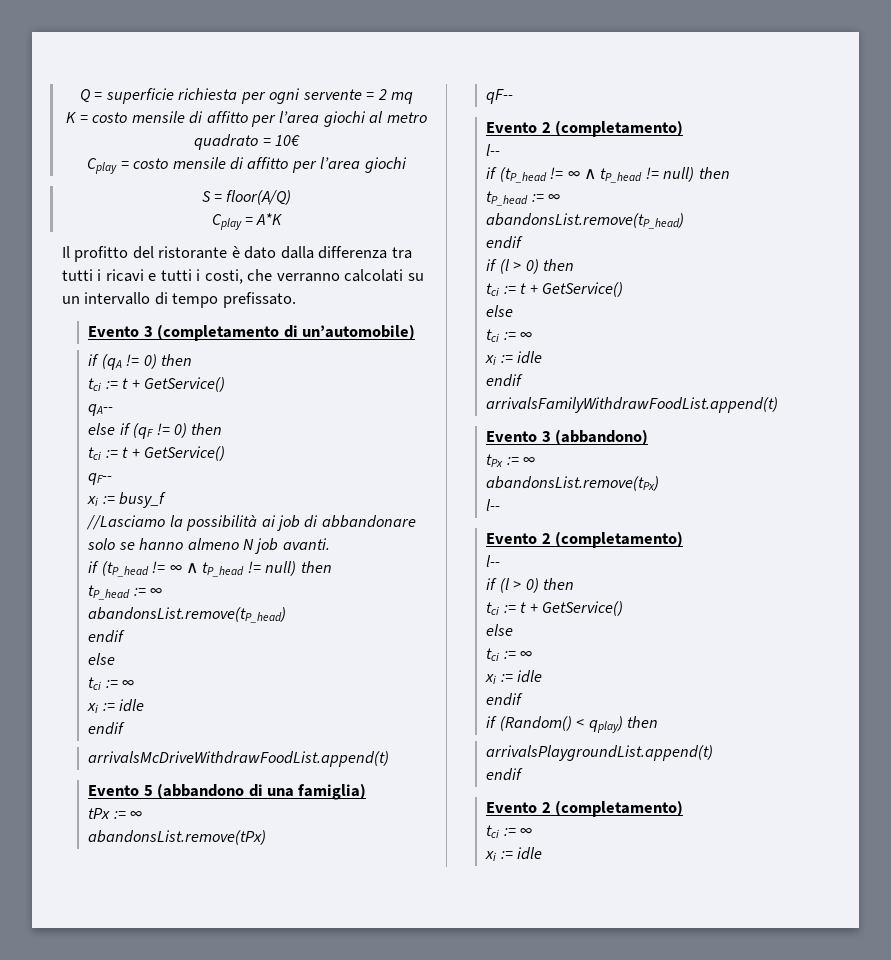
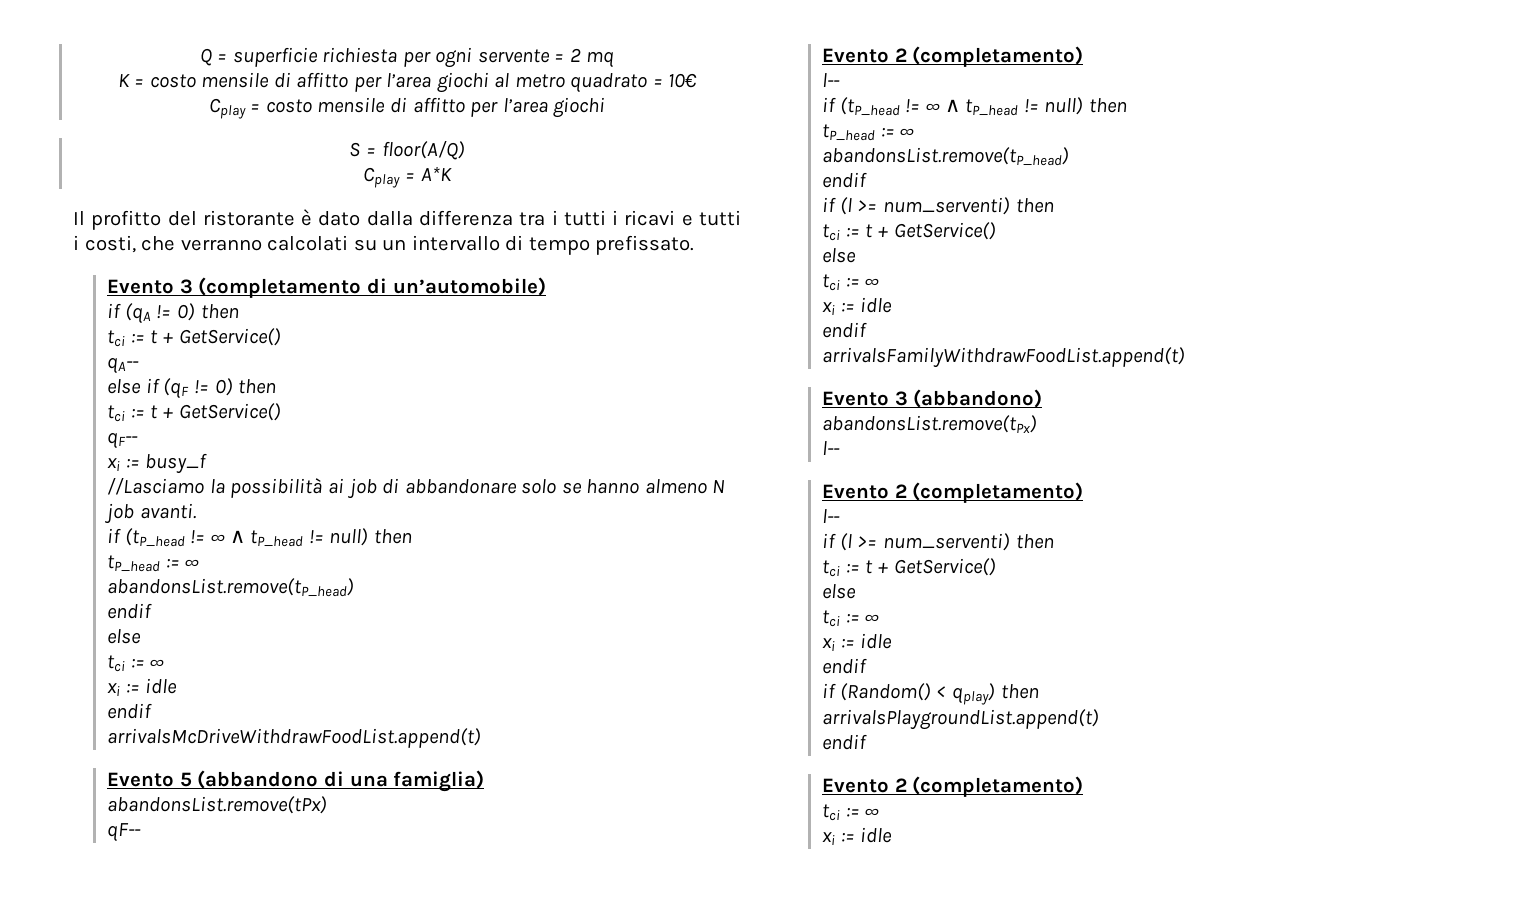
(412, 253) none -> [551,210,558,225] i
[88,808,143,819] // tPx := ∞ -> (485, 781) none
[513,259,539,274] > 0) -> [857,197,1011,215] >= num_serventi)
[486,454,536,467] // tPx := ∞ -> (1043, 398) none
[513,578,539,593] > 0) -> [857,533,1011,551] >= num_serventi)

